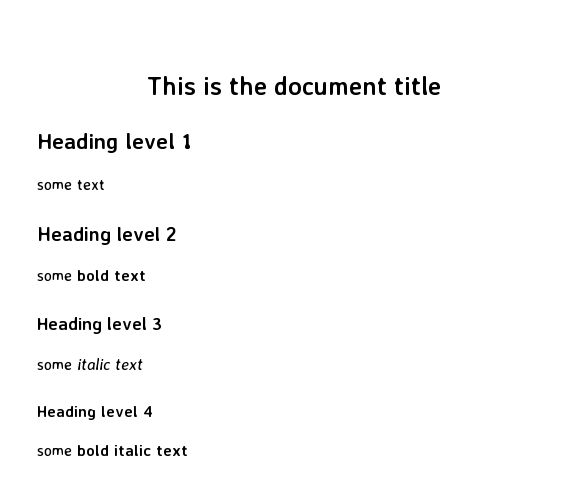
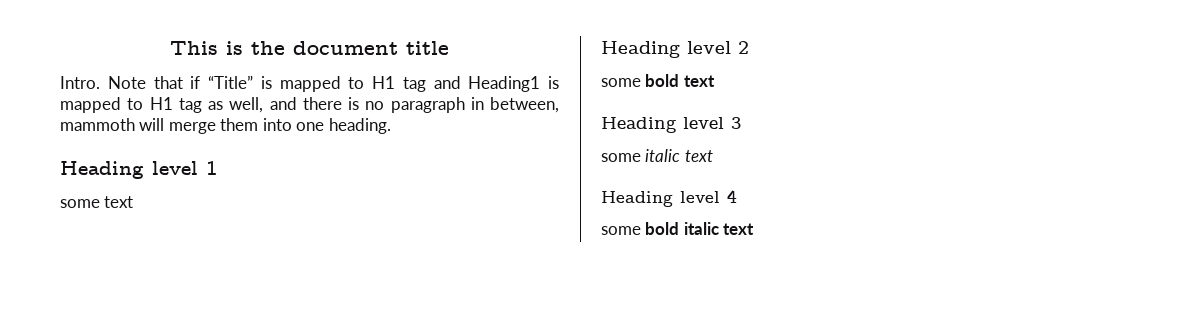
(441, 85) none -> [60,75,559,92] [60,97,559,113] [60,118,391,134] // Intro. Note that if “Title” is mapped to H1 tag and Heading1 is mapped to H1 tag as well, and there is no paragraph in between, mammoth will merge them into one heading.

